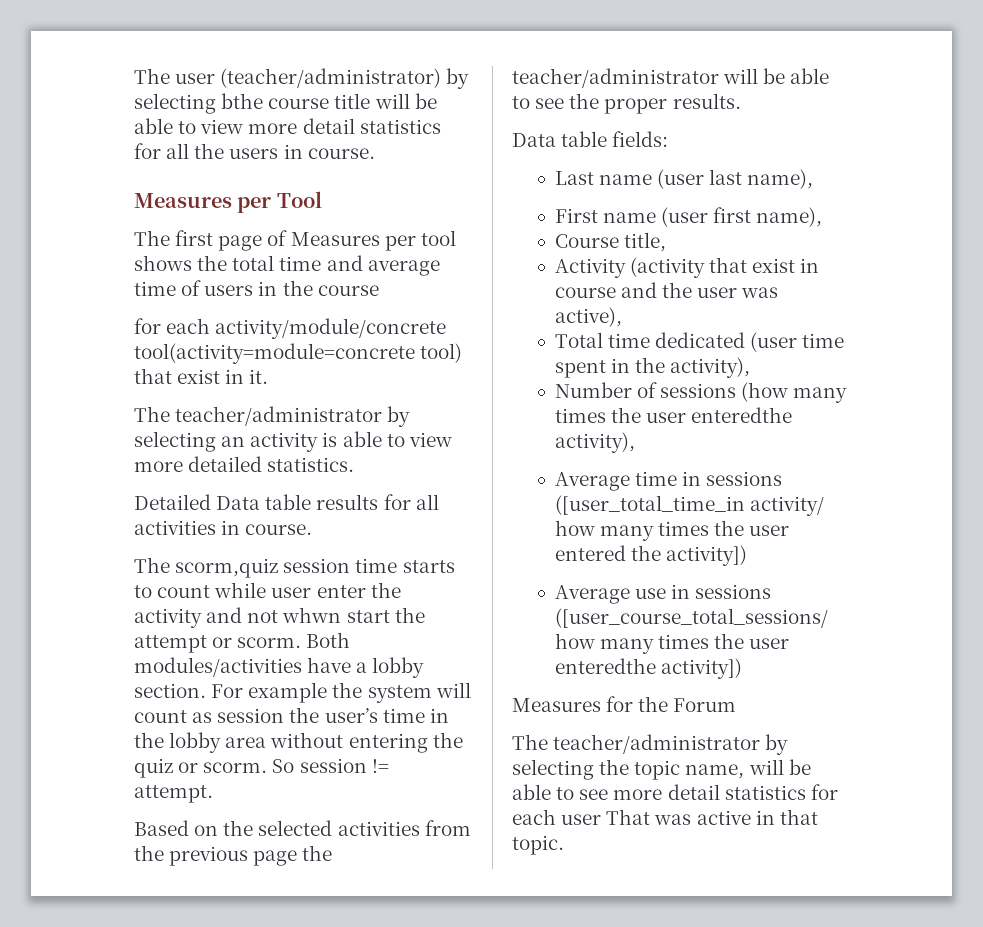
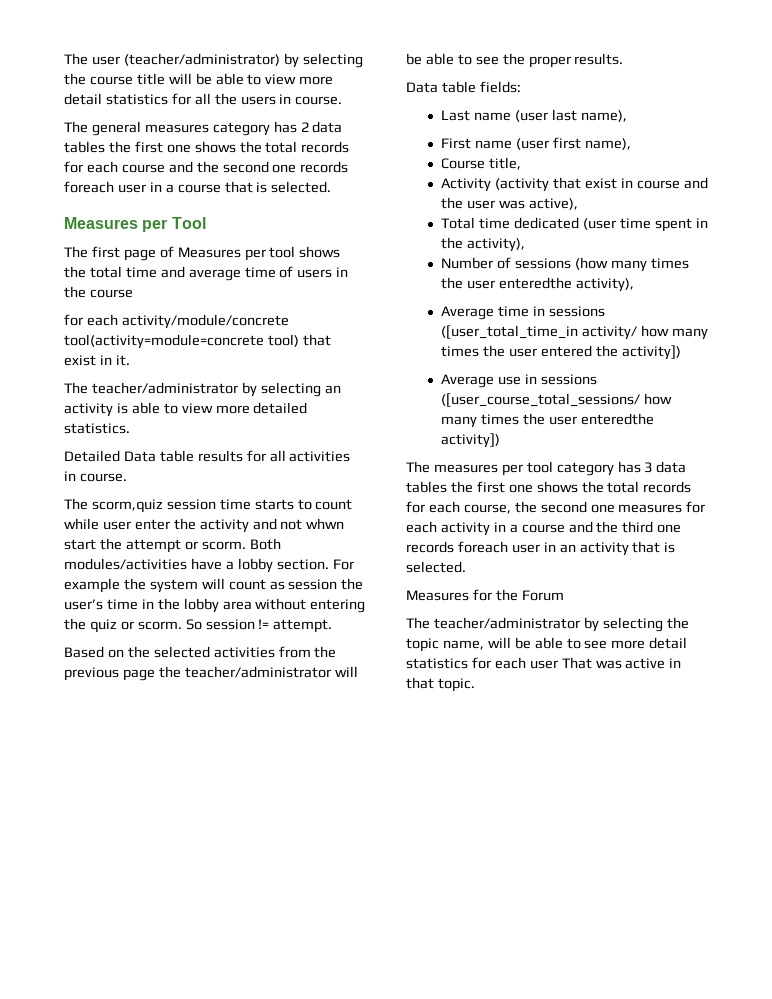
[221,93,264,109] bthe -> [64,73,86,85] the
(375, 153) none -> [64,121,343,136] [64,141,350,153] [64,161,349,173] [64,181,332,193] // The general measures category has 2 data tables the first one shows the total records for each course and the second one records foreach user in a course that is selected.
(742, 668) none -> [406,461,687,476] [406,481,692,493] [406,501,706,514] [406,521,682,536] [406,541,676,556] [406,561,466,573] // The measures per tool category has 3 data tables the first one shows the total records for each course, the second one measures for each activity in a course and the third one records foreach user in an activity that is selected.

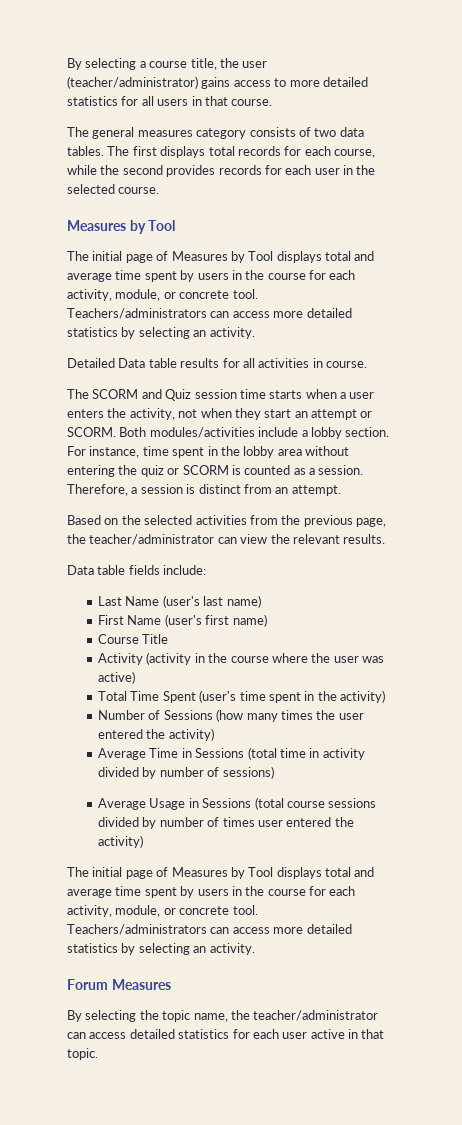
[64,53,363,68] [64,73,334,85] [64,93,102,105] The user (teacher/administrator) by selecting the course title will be able to view more detail -> [67,58,268,70] [67,76,368,89] By selecting a course title, the user (teacher/administrator) gains access to more detailed
[214,93,292,105] the users in -> [157,96,228,106] users in that
[273,121,343,133] [64,141,350,153] [64,161,349,173] [64,181,332,193] [64,217,168,232] has 2 data tables the first one shows the total records for each course and the second one records foreach user in a course that is selected. // Measures per -> [249,127,364,137] [67,146,375,158] [67,165,376,177] [67,184,160,194] [67,220,146,234] consists of two data tables. The first displays total records for each course, while the second provides records for each user in the selected course. // Measures by
[91,246,341,261] [64,266,349,281] [64,286,133,298] [64,314,289,329] [64,334,331,349] [64,355,130,366] [64,382,341,397] [64,402,308,417] [64,423,130,434] first page of Measures per tool shows the total time and average time of users in the course // for each activity/module/concrete tool(activity=module=concrete tool) that exist in it. // The teacher/administrator by selecting an activity is able to view more detailed statistics. -> [92,251,375,263] [67,270,356,282] [67,289,258,301] [67,308,352,319] [67,327,255,339] initial page of Measures by Tool displays total and average time spent by users in the course for each activity, module, or concrete tool. Teachers/administrators can access more detailed statistics by selecting an activity.
[91,499,353,513] [64,518,345,533] [64,538,122,550] scorm,quiz session time starts to count while user enter the activity and not whwn start the -> [92,389,375,401] [67,408,308,420] SCORM and Quiz session time starts when a user enters the activity, not when they start an
[201,541,246,550] scorm. -> [67,427,116,437] SCORM.
[190,558,222,570] have -> [258,427,299,437] include
[64,578,364,593] [64,599,138,610] example the system will count as session the user’s time -> [89,446,205,458] instance, time spent
[137,619,270,630] scorm. So session != -> [182,465,364,475] [67,484,289,496] SCORM is counted as a session. Therefore, a session is distinct from an
[122,666,358,681] [406,53,571,68] page the teacher/administrator will be able to see the proper -> [356,518,386,527] [67,534,340,545] page, the teacher/administrator can view the relevant
[479,81,521,93] fields: -> [128,565,207,575] fields include:
[474,109,627,122] [441,137,631,150] name (user last name), // First name (user first name), -> [125,595,261,608] [98,614,267,627] Name (user's last name) // First Name (user's first name)
[489,157,522,170] title, -> [142,634,169,644] Title
[553,177,708,189] that exist in course and -> [194,653,308,663] in the course where
[528,198,578,210] active), -> [98,671,136,684] active)
[479,217,708,232] [441,237,526,252] time dedicated (user time spent in the activity), -> [130,690,386,703] Time Spent (user's time spent in the activity)
[515,258,572,269] sessions -> [163,710,213,720] Sessions
[499,277,634,292] [441,306,605,320] [441,325,708,340] [441,345,681,360] [441,374,597,388] [441,393,673,407] [441,413,654,428] [441,433,501,448] [406,461,687,476] [406,481,692,493] [406,501,706,514] [406,521,682,536] [406,541,676,556] [406,561,466,573] [406,589,564,601] [406,617,689,632] [406,637,688,652] enteredthe activity), // Average time in sessions ([user_total_time_in activity/ how many times the user entered the activity]) // Average use in sessions ([user_course_total_sessions/ how many times the user enteredthe activity]) // The measures per tool category has 3 data tables the first one shows the total records for each course, the second one measures for each activity in a course and the third one records foreach user in an activity that is selected. // Measures for the Forum // The teacher/administrator by selecting the topic name, will be able to see more detail -> [98,728,214,741] [98,747,365,760] [98,766,274,779] [98,797,377,810] [98,817,354,829] [98,835,144,848] [67,867,375,879] [67,886,356,898] [67,905,258,917] [67,924,352,935] [67,943,255,955] [67,979,171,990] [67,1010,379,1022] [67,1029,175,1039] entered the activity) // Average Time in Sessions (total time in activity divided by number of sessions) // Average Usage in Sessions (total course sessions divided by number of times user entered the activity) // The initial page of Measures by Tool displays total and average time spent by users in the course for each activity, module, or concrete tool. Teachers/administrators can access more detailed statistics by selecting an activity. // Forum Measures // By selecting the topic name, the teacher/administrator can access detailed
[561,657,622,669] That was -> (308, 1035) none

